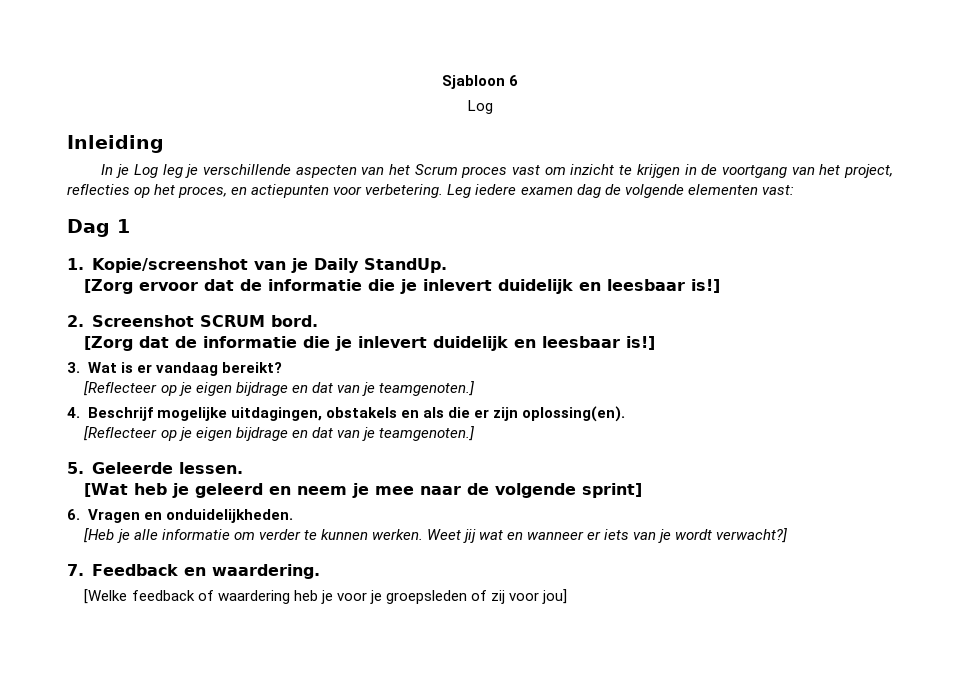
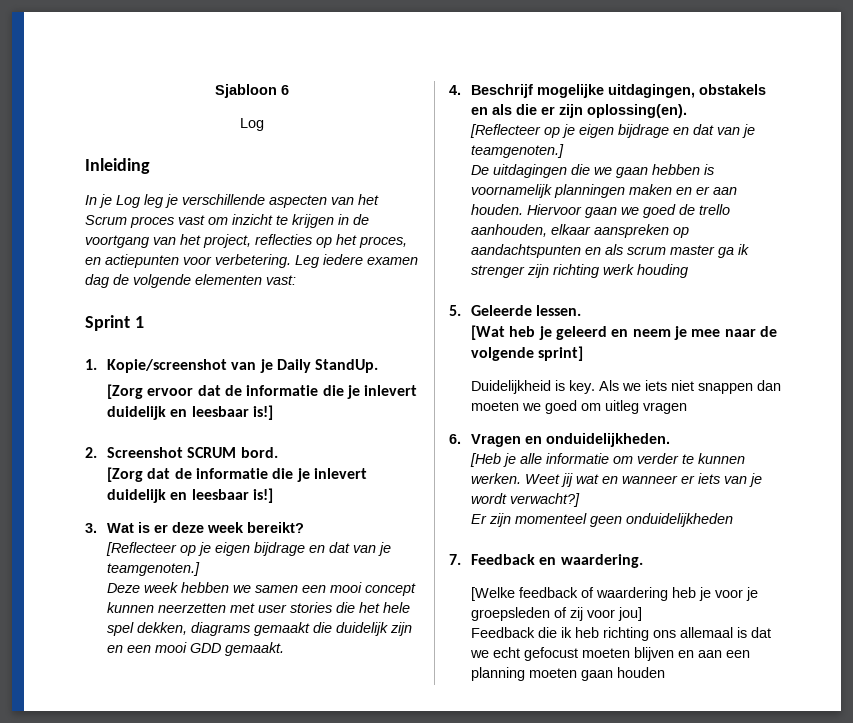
[67,219,110,237] Dag -> [85,315,130,331] Sprint
[155,362,218,376] vandaag -> [172,522,245,533] deze week
(474, 388) none -> [107,582,417,596] [107,602,411,613] [107,622,413,636] [107,642,285,656] // Deze week hebben we samen een mooi concept kunnen neerzetten met user stories die het hele spel dekken, diagrams gemaakt die duidelijk zijn en een mooi GDD gemaakt.
(474, 433) none -> [471,164,715,178] [471,184,738,198] [471,204,731,218] [471,224,690,238] [471,244,750,258] [471,264,689,278] // De uitdagingen die we gaan hebben is voornamelijk planningen maken en er aan houden. Hiervoor gaan we goed de trello aanhouden, elkaar aanspreken op aandachtspunten en als scrum master ga ik strenger zijn richting werk houding
(643, 490) none -> [471,380,782,394] [471,400,688,414] // Duidelijkheid is key. Als we iets niet snappen dan moeten we goed om uitleg vragen
(788, 535) none -> [471,513,734,527] // Er zijn momenteel geen onduidelijkheden
(568, 596) none -> [471,627,772,641] [470,647,751,661] [471,667,666,681] // Feedback die ik heb richting ons allemaal is dat we echt gefocust moeten blijven en aan een planning moeten gaan houden

